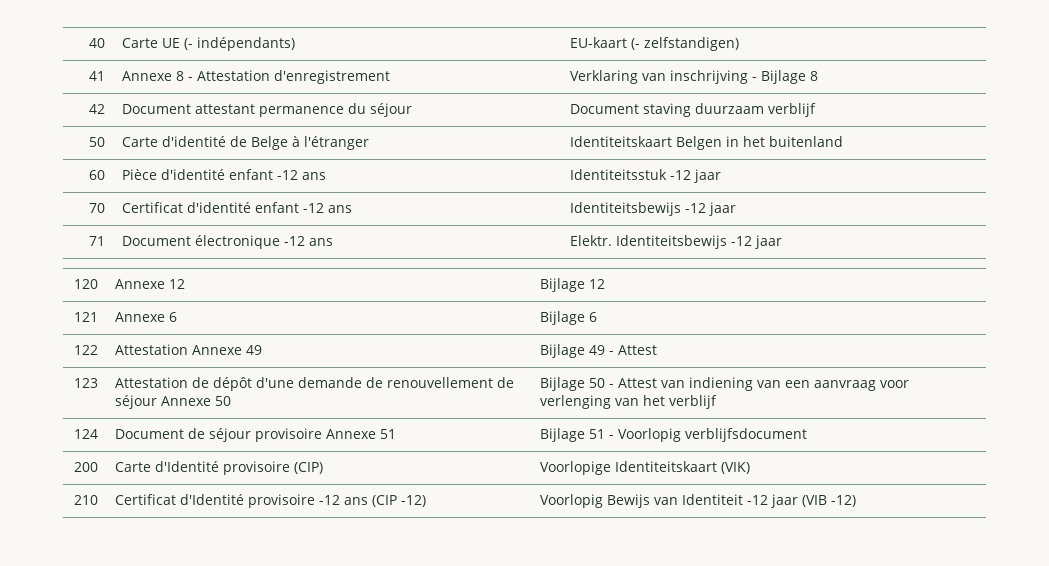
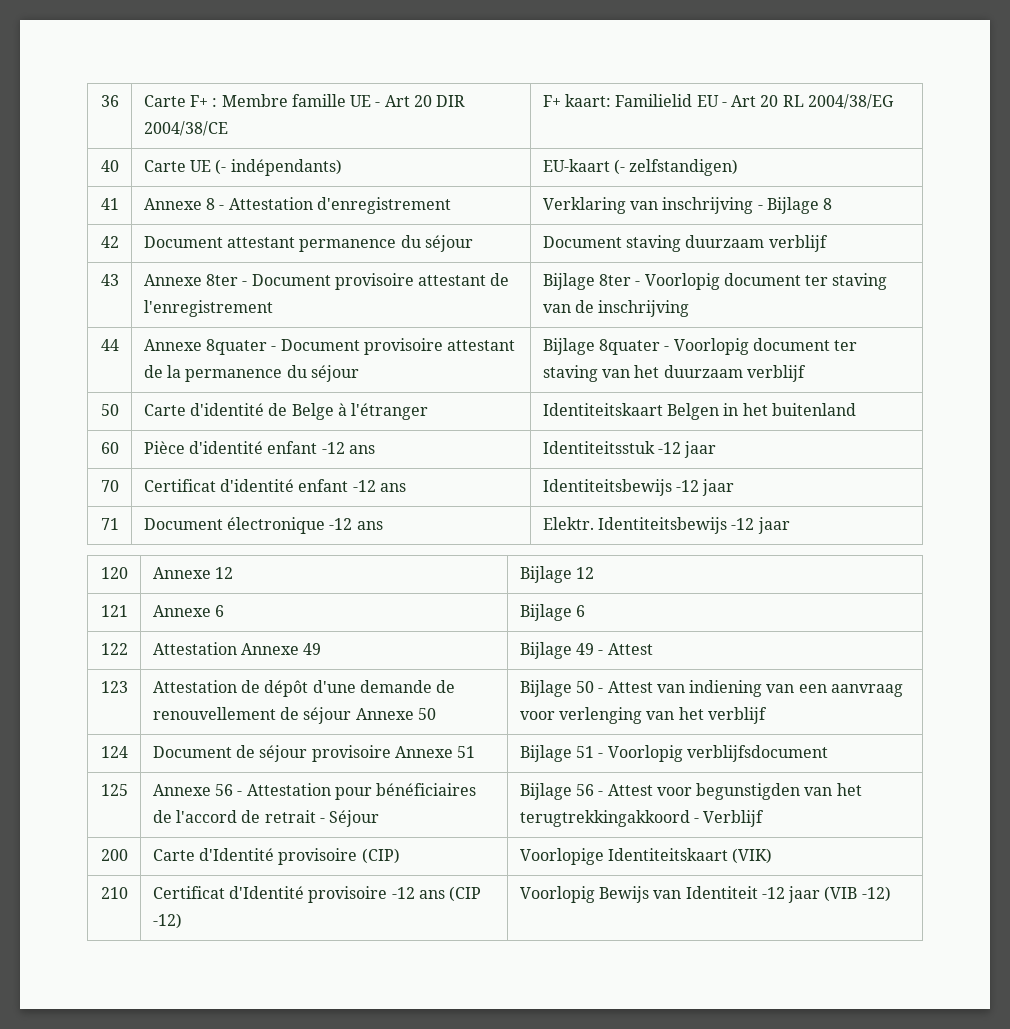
(88, 43) none -> [101,95,120,107] [143,94,466,107] [143,121,228,136] [542,94,895,109] 36 | Carte F+ : Membre famille UE - Art 20 DIR 2004/38/CE | F+ kaart: Familielid EU - Art 20 RL 2004/38/EG //
(817, 110) none -> [101,274,120,286] [143,273,510,290] [143,300,273,317] [542,273,888,290] [542,300,690,317] [101,339,120,351] [143,338,516,355] [143,365,359,382] [542,338,858,355] [542,365,806,382] // 43 | Annexe 8ter - Document provisoire attestant de l'enregistrement | Bijlage 8ter - Voorlopig document ter staving van de inschrijving // 44 | Annexe 8quater - Document provisoire attestant de la permanence du séjour | Bijlage 8quater - Voorlopig document ter staving van het duurzaam verblijf
(808, 435) none -> [101,784,129,796] [152,783,477,800] [152,810,380,827] [519,783,862,800] [519,810,765,827] // 125 | Annexe 56 - Attestation pour bénéficiaires de l'accord de retrait - Séjour | Bijlage 56 - Attest voor begunstigden van het terugtrekkingakkoord - Verblijf

